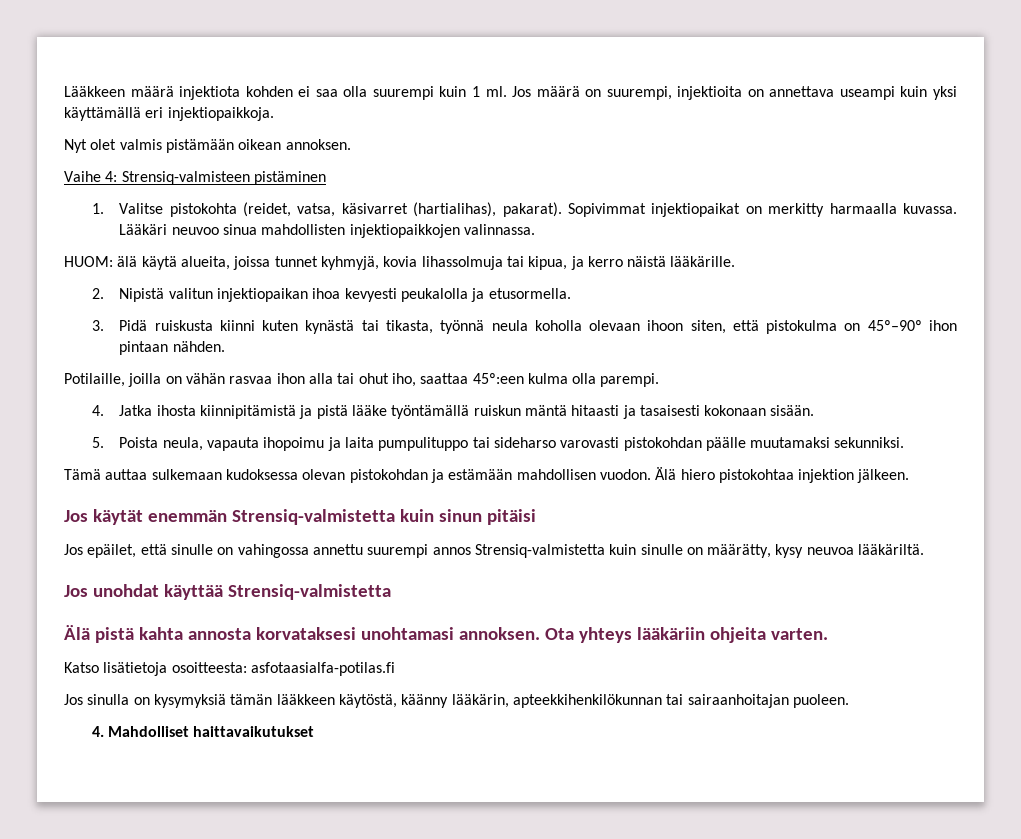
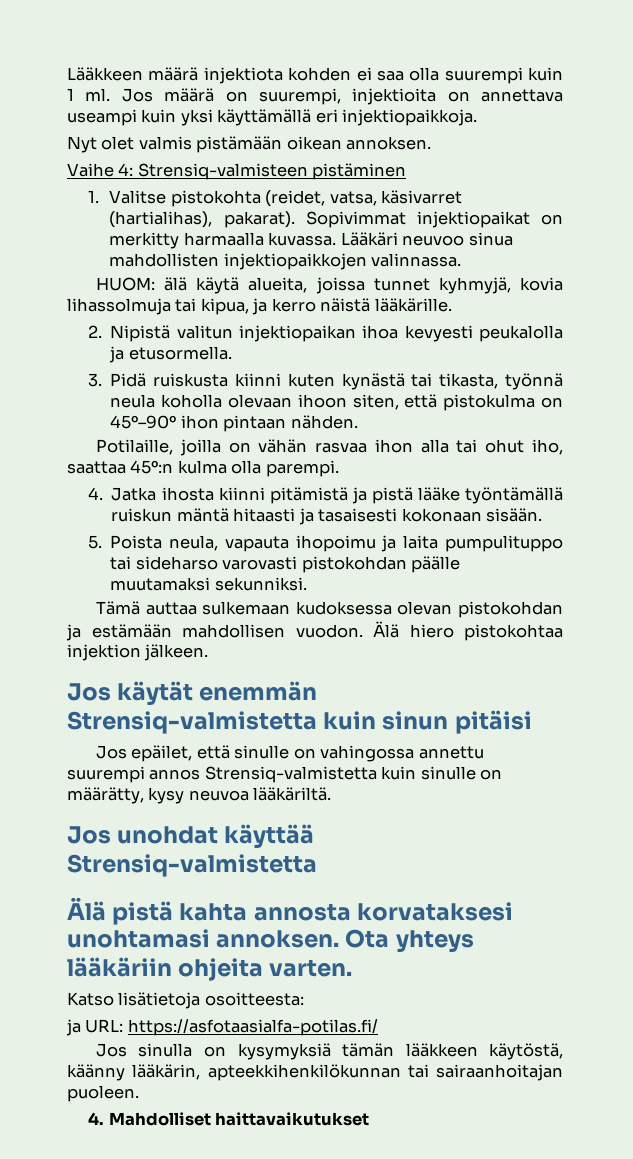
[472,373,524,384] 45º:een -> [130,460,174,474] 45º:n
[199,405,296,419] kiinnipitämistä -> [218,487,348,504] kiinni pitämistä
[250,662,395,676] asfotaasialfa-potilas.fi -> [66,1019,378,1036] // ja URL: https://asfotaasialfa-potilas.fi/

